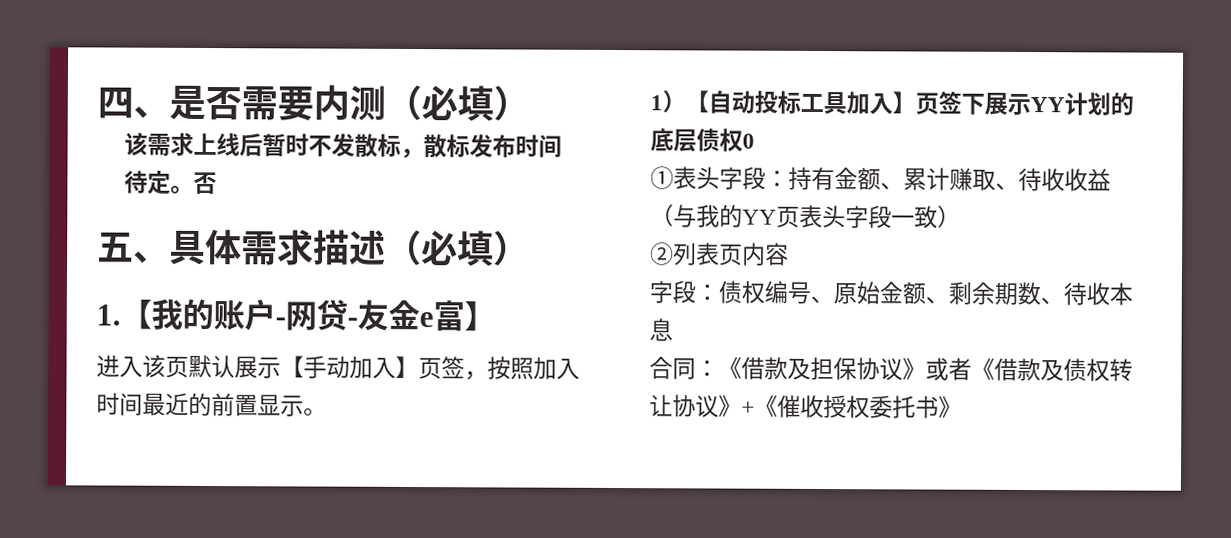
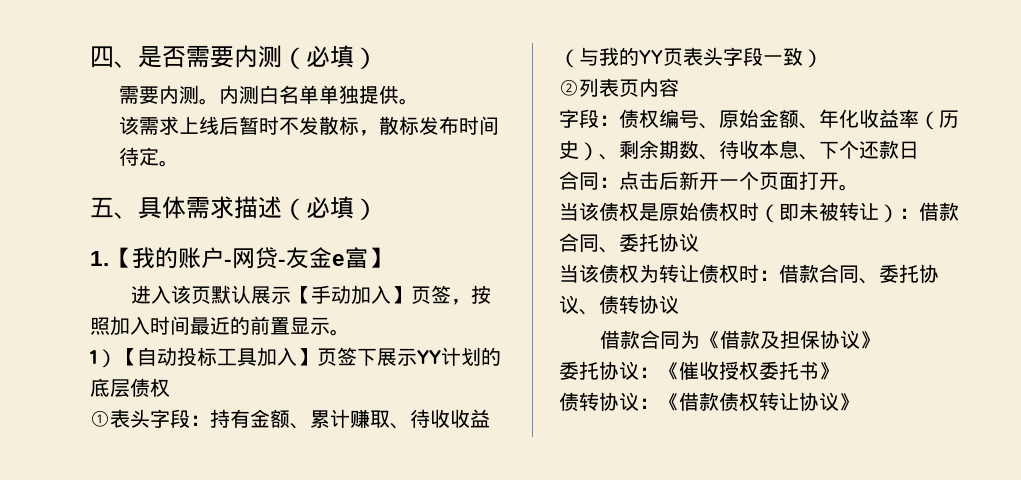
(530, 103) none -> [118,85,419,105] // 需要内测。内测白名单单独提供。
[192,171,217,195] 否 -> (179, 163) none
[742,133,755,149] 0 -> (170, 387) none
(949, 300) none -> [819,109,959,130] [559,140,619,161] 年化收益率（历史）、
(673, 330) none -> [799,140,919,160] 、下个还款日
(719, 368) none -> [619,171,859,191] [559,202,959,223] [559,233,699,253] [559,264,939,284] [559,295,679,315] [600,330,701,349] 点击后新开一个页面打开。 // 当该债权是原始债权时（即未被转让）：借款合同、委托协议 // 当该债权为转让债权时：借款合同、委托协议、债转协议 // 借款合同为
[925,357,1133,382] [649,394,755,418] 或者《借款及债权转让协议》+ -> [559,361,659,380] // 委托协议：
(962, 406) none -> [559,392,859,412] // 债转协议：《借款债权转让协议》

